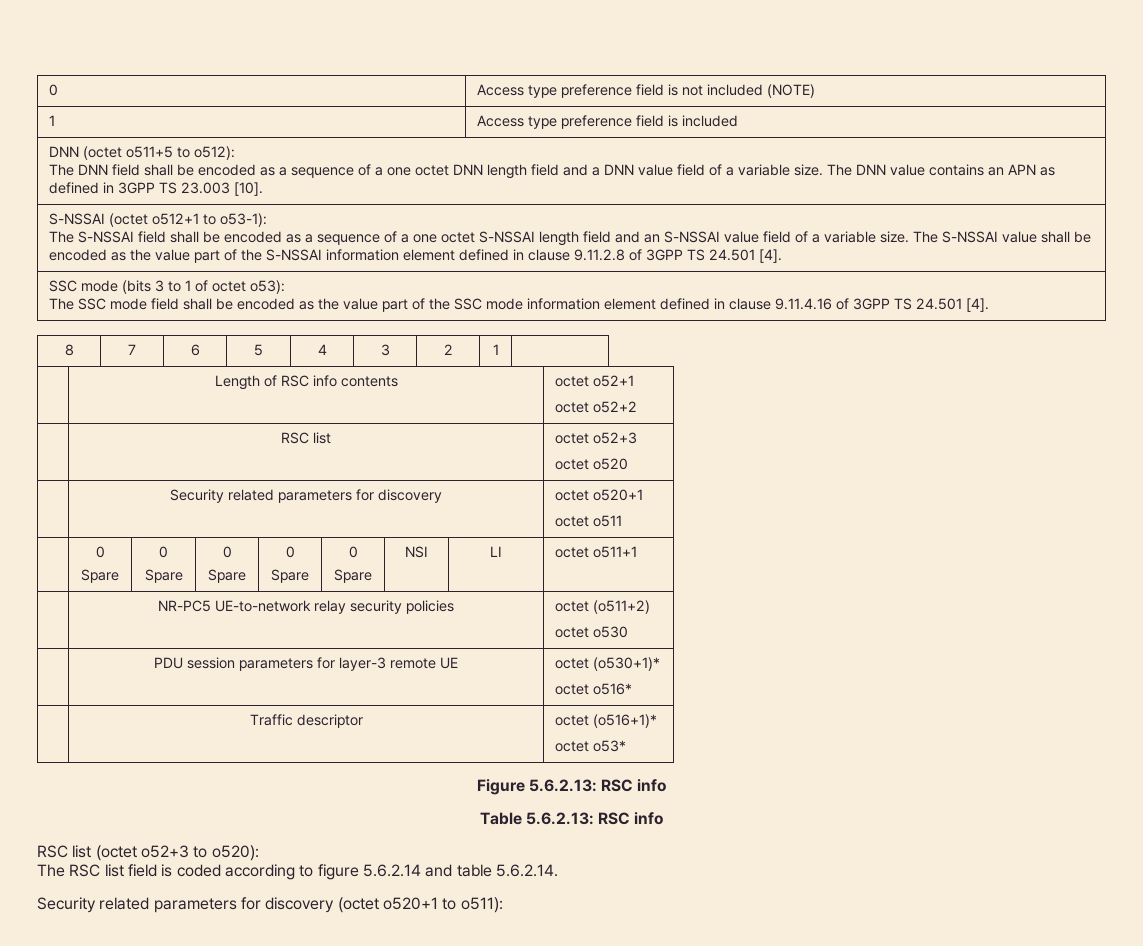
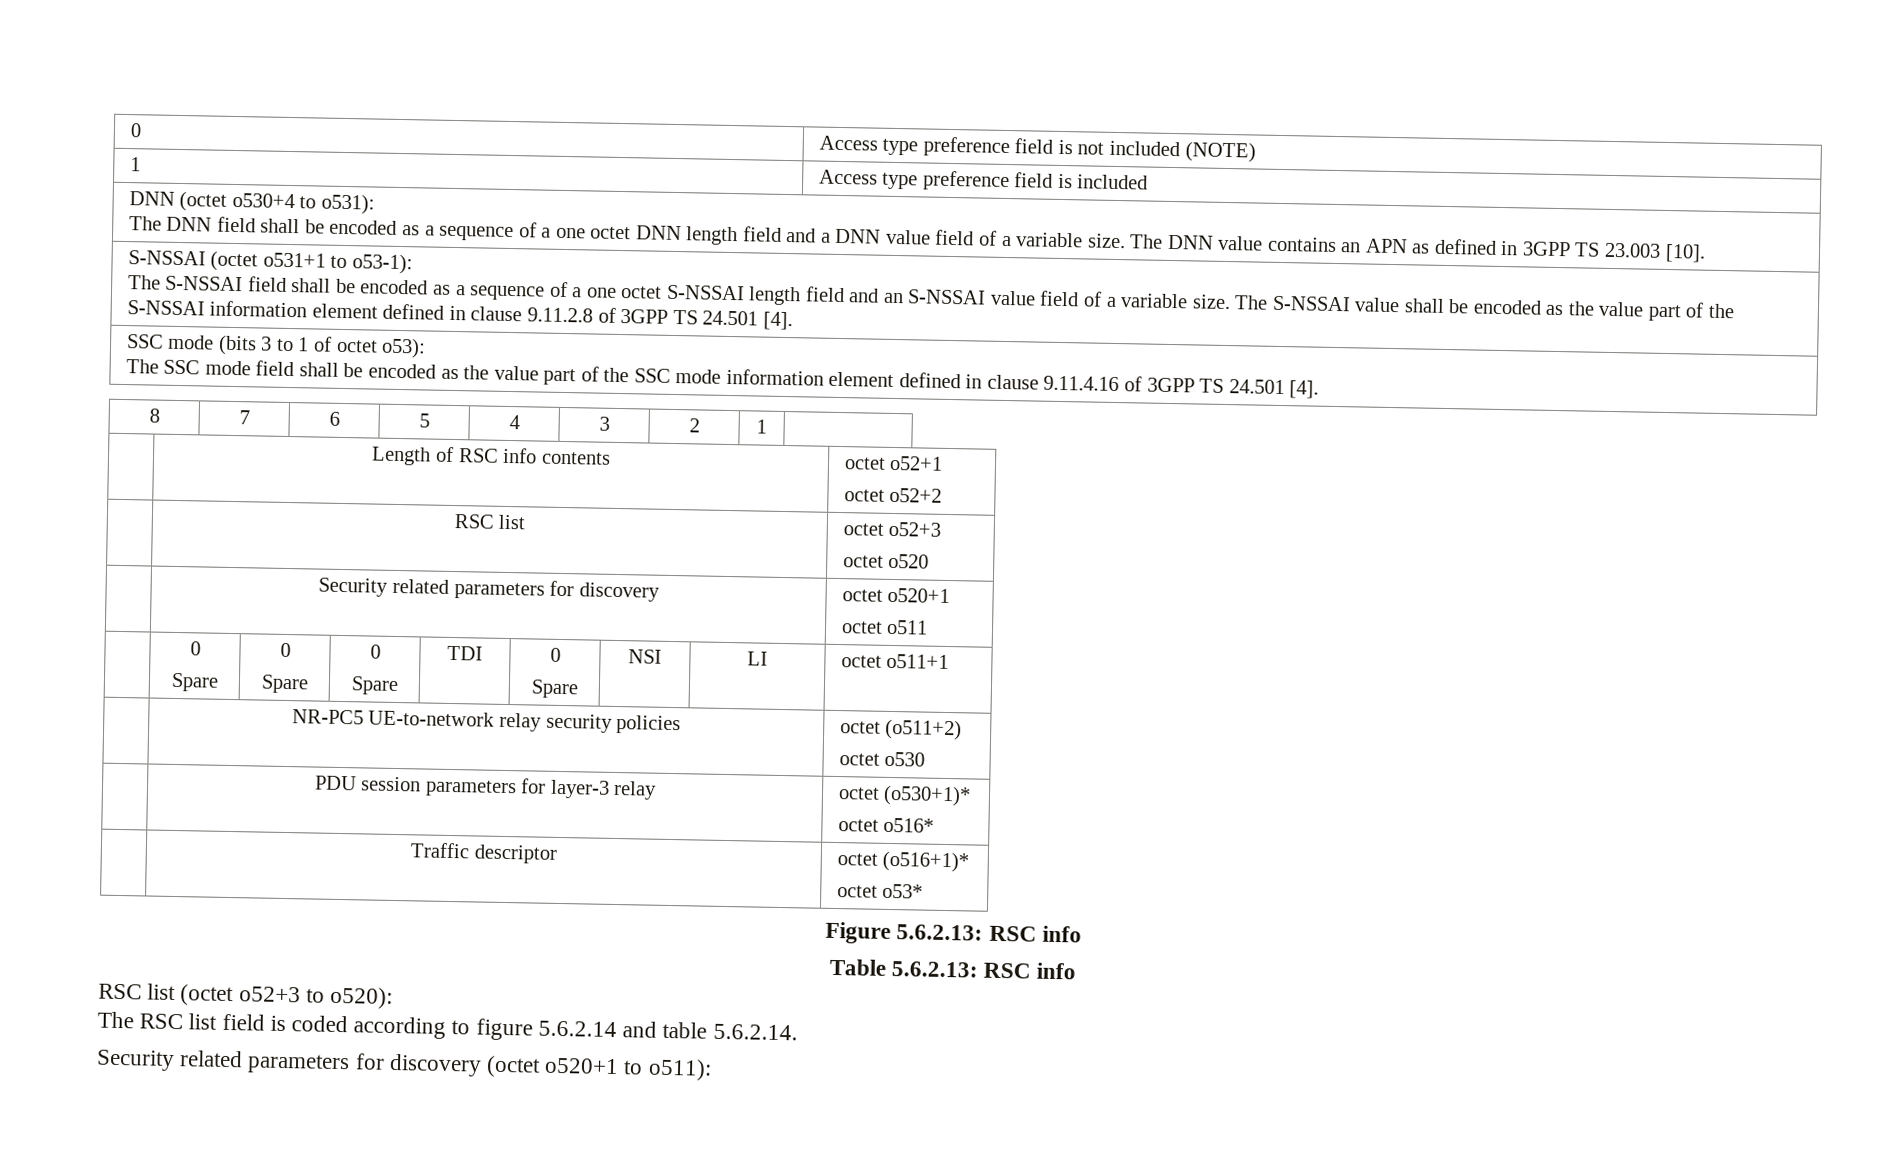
[125,146,235,160] o511+5 to o512): -> [231,192,375,215] o530+4 to o531):
[151,213,199,225] o512+1 -> [262,252,326,268] o531+1
[285,546,295,558] [271,569,309,583] 0 // Spare -> [447,645,483,661] TDI
[390,657,458,669] remote UE -> [613,780,658,800] relay

